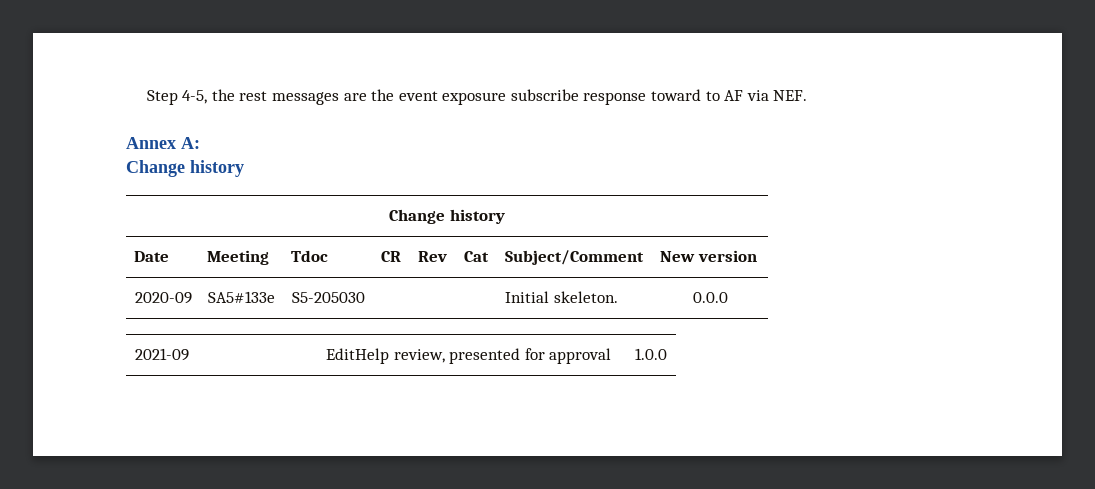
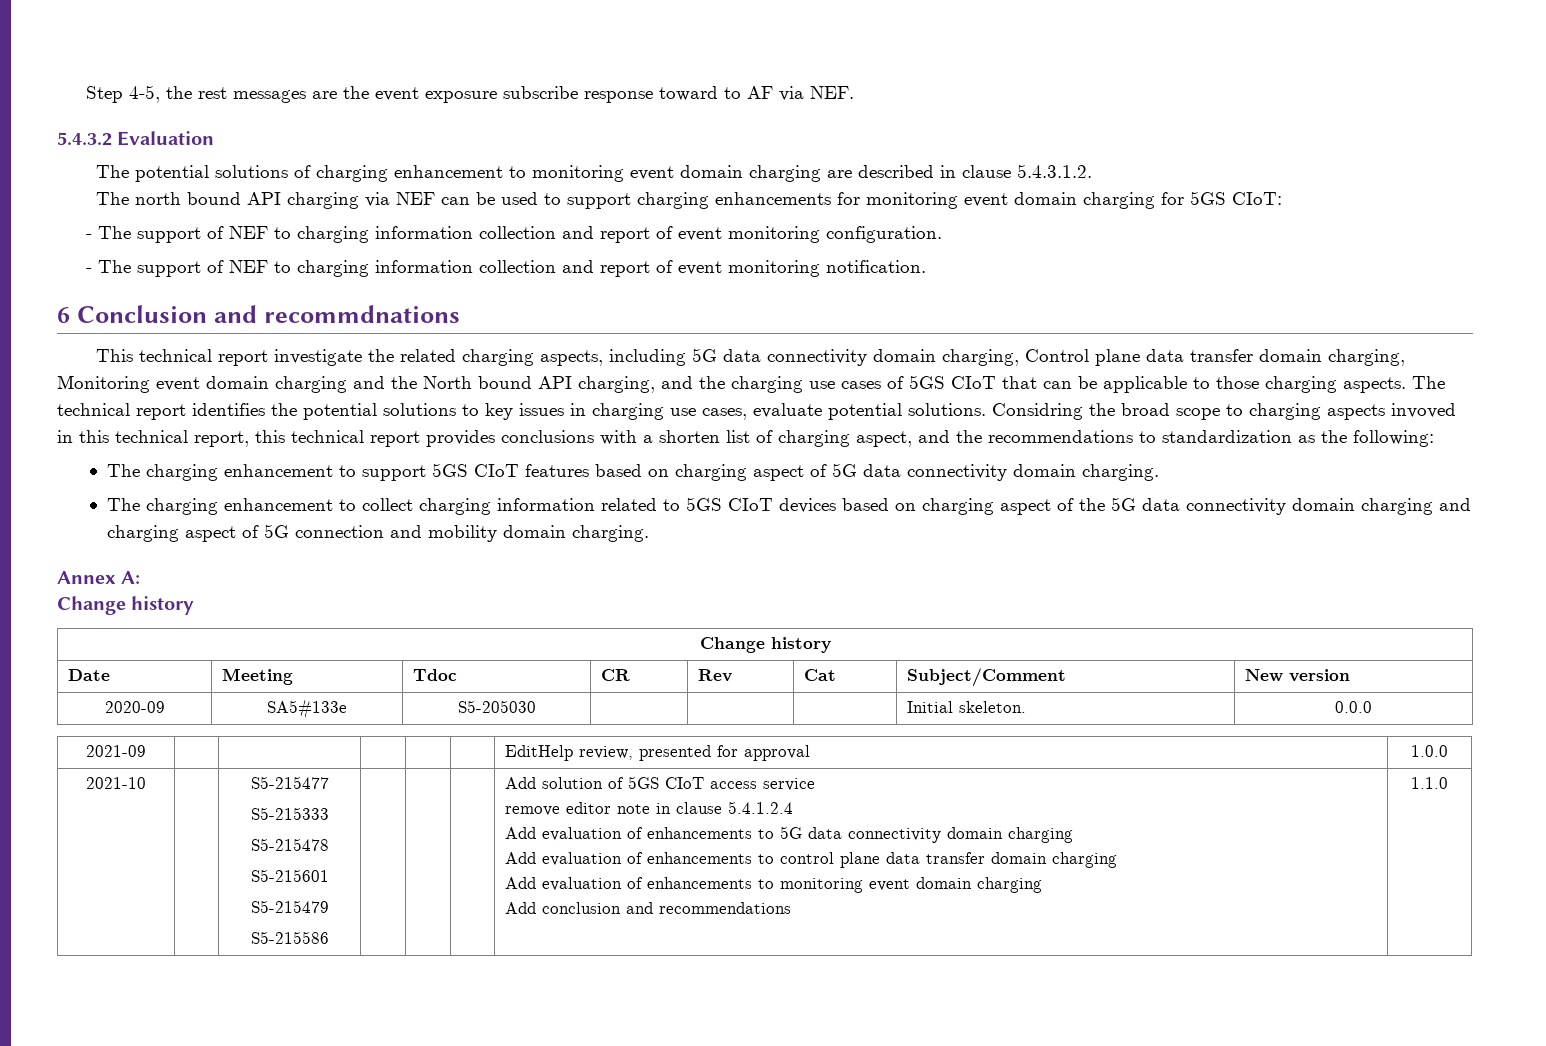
(808, 95) none -> [57,131,215,146] [95,164,1092,182] [95,191,1282,209] [86,226,943,243] [86,260,927,277] [57,305,460,323] [95,348,1405,366] [57,375,1445,393] [57,403,1456,420] [57,430,1434,447] [107,463,1160,481] [107,497,1472,515] [107,524,650,542] // 5.4.3.2 Evaluation // The potential solutions of charging enhancement to monitoring event domain charging are described in clause 5.4.3.1.2. // The north bound API charging via NEF can be used to support charging enhancements for monitoring event domain charging for 5GS CIoT: // - The support of NEF to charging information collection and report of event monitoring configuration. // - The support of NEF to charging information collection and report of event monitoring notification. // 6 Conclusion and recommdnations // This technical report investigate the related charging aspects, including 5G data connectivity domain charging, Control plane data transfer domain charging, Monitoring event domain charging and the North bound API charging, and the charging use cases of 5GS CIoT that can be applicable to those charging aspects. The technical report identifies the potential solutions to key issues in charging use cases, evaluate potential solutions. Considring the broad scope to charging aspects invoved in this technical report, this technical report provides conclusions with a shorten list of charging aspect, and the recommendations to standardization as the following: // The charging enhancement to support 5GS CIoT features based on charging aspect of 5G data connectivity domain charging. // The charging enhancement to collect charging information related to 5GS CIoT devices based on charging aspect of the 5G data connectivity domain charging and charging aspect of 5G connection and mobility domain charging.
(667, 354) none -> [86,777,146,789] [250,776,329,789] [250,807,329,820] [250,838,329,851] [250,869,329,882] [250,900,329,913] [250,931,329,944] [505,776,816,791] [505,801,794,816] [505,826,1074,843] [505,852,1118,868] [505,877,1043,893] [505,902,792,914] [1411,777,1448,789] // 2021-10 | | S5-215477 // S5-215333 // S5-215478 // S5-215601 // S5-215479 // S5-215586 | | | | Add solution of 5GS CIoT access service // remove editor note in clause 5.4.1.2.4 // Add evaluation of enhancements to 5G data connectivity domain charging // Add evaluation of enhancements to control plane data transfer domain charging // Add evaluation of enhancements to monitoring event domain charging // Add conclusion and recommendations | 1.1.0

